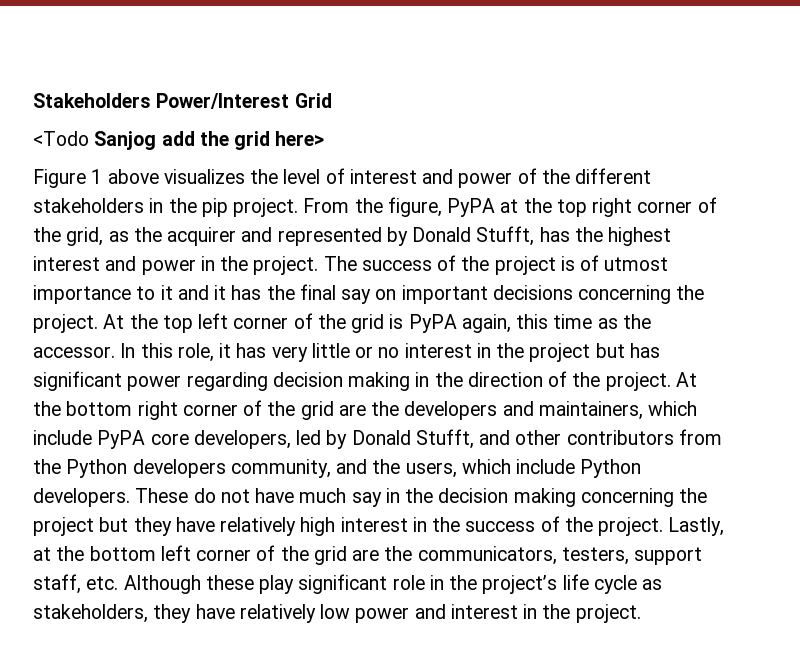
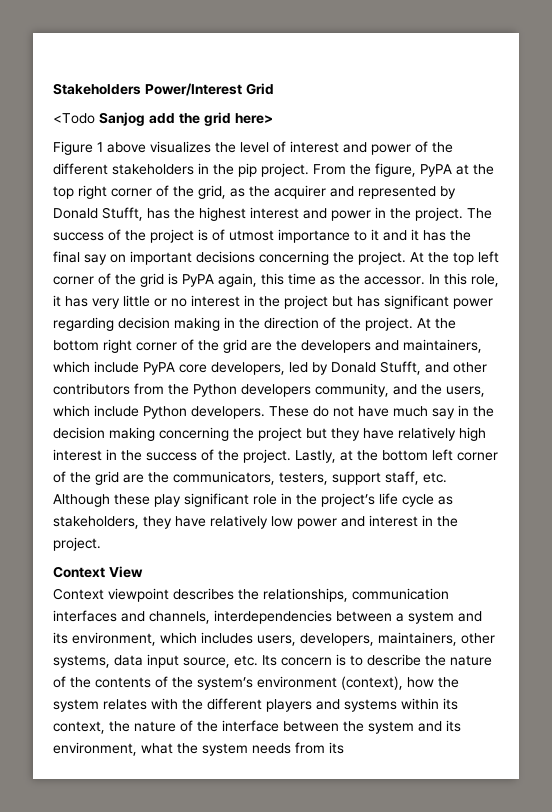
(641, 613) none -> [53,566,143,578] [53,588,449,602] [53,610,482,624] [53,632,495,646] [53,654,492,668] [53,676,459,690] [53,698,458,712] [53,720,461,734] [53,742,344,756] // Context View // Context viewpoint describes the relationships, communication interfaces and channels, interdependencies between a system and its environment, which includes users, developers, maintainers, other systems, data input source, etc. Its concern is to describe the nature of the contents of the system’s environment (context), how the system relates with the different players and systems within its context, the nature of the interface between the system and its environment, what the system needs from its

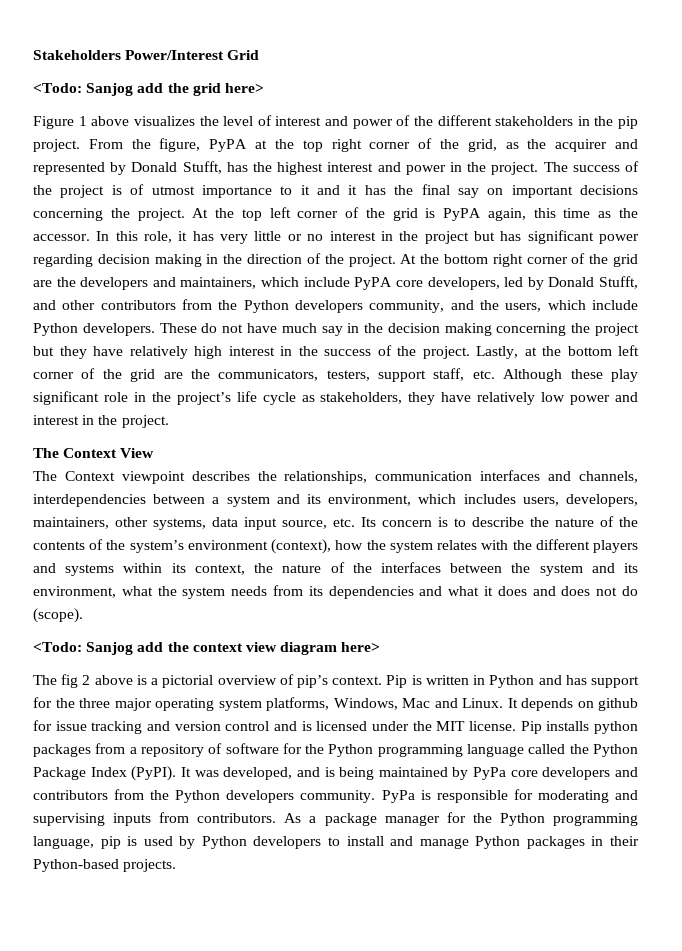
[53,113,95,124] <Todo -> [33,83,82,93] <Todo:
(101, 544) none -> [33,448,59,458] The
(143, 572) none -> [33,471,57,481] The
[222,720,279,732] interface -> [380,562,441,573] interfaces
(344, 748) none -> [328,586,638,599] [33,608,83,623] [33,642,381,655] [33,674,639,688] [33,697,638,711] [33,720,639,734] [33,743,638,757] [33,766,639,781] [33,789,639,803] [33,812,639,826] [33,836,639,849] [33,859,177,872] dependencies and what it does and does not do (scope). // <Todo: Sanjog add the context view diagram here> // The fig 2 above is a pictorial overview of pip’s context. Pip is written in Python and has support for the three major operating system platforms, Windows, Mac and Linux. It depends on github for issue tracking and version control and is licensed under the MIT license. Pip installs python packages from a repository of software for the Python programming language called the Python Package Index (PyPI). It was developed, and is being maintained by PyPa core developers and contributors from the Python developers community. PyPa is responsible for moderating and supervising inputs from contributors. As a package manager for the Python programming language, pip is used by Python developers to install and manage Python packages in their Python-based projects.

